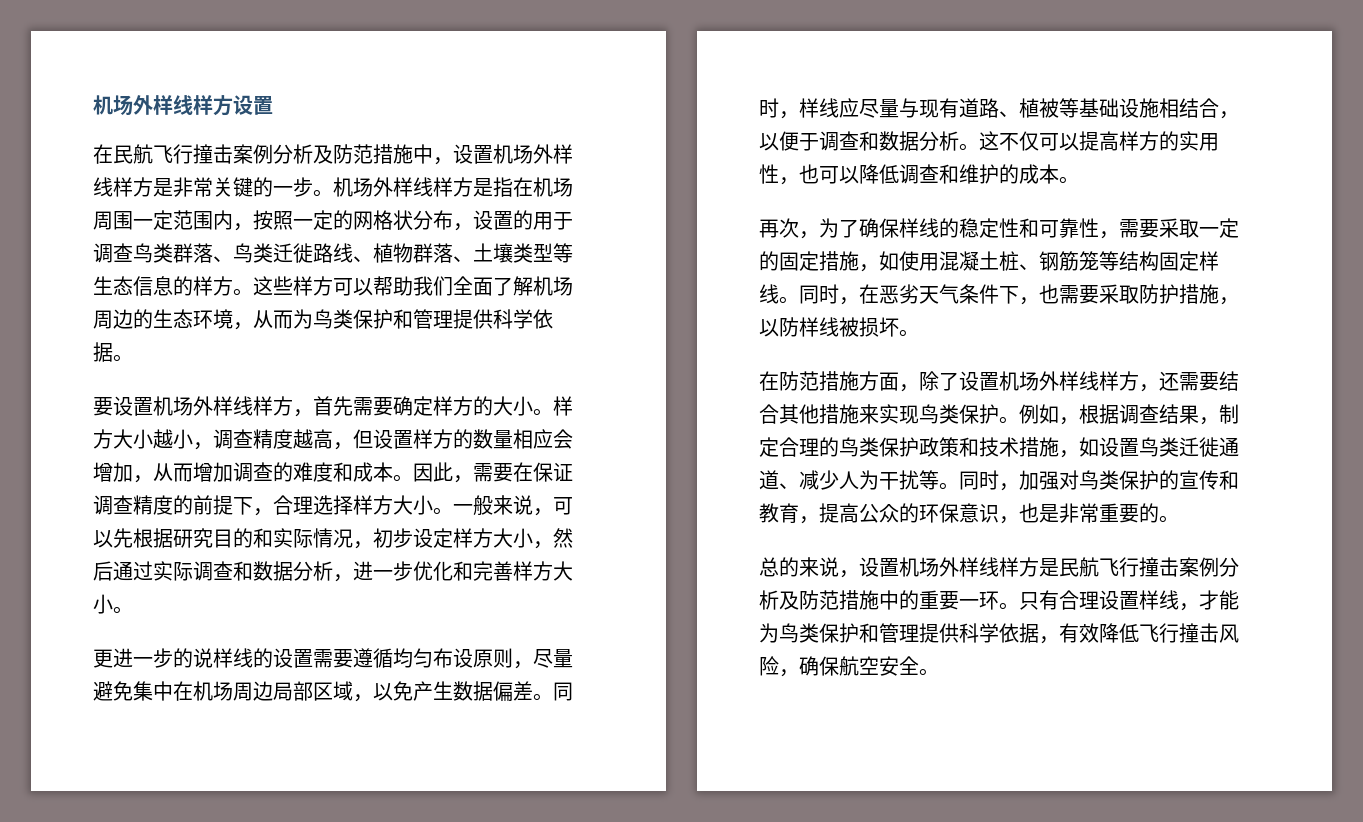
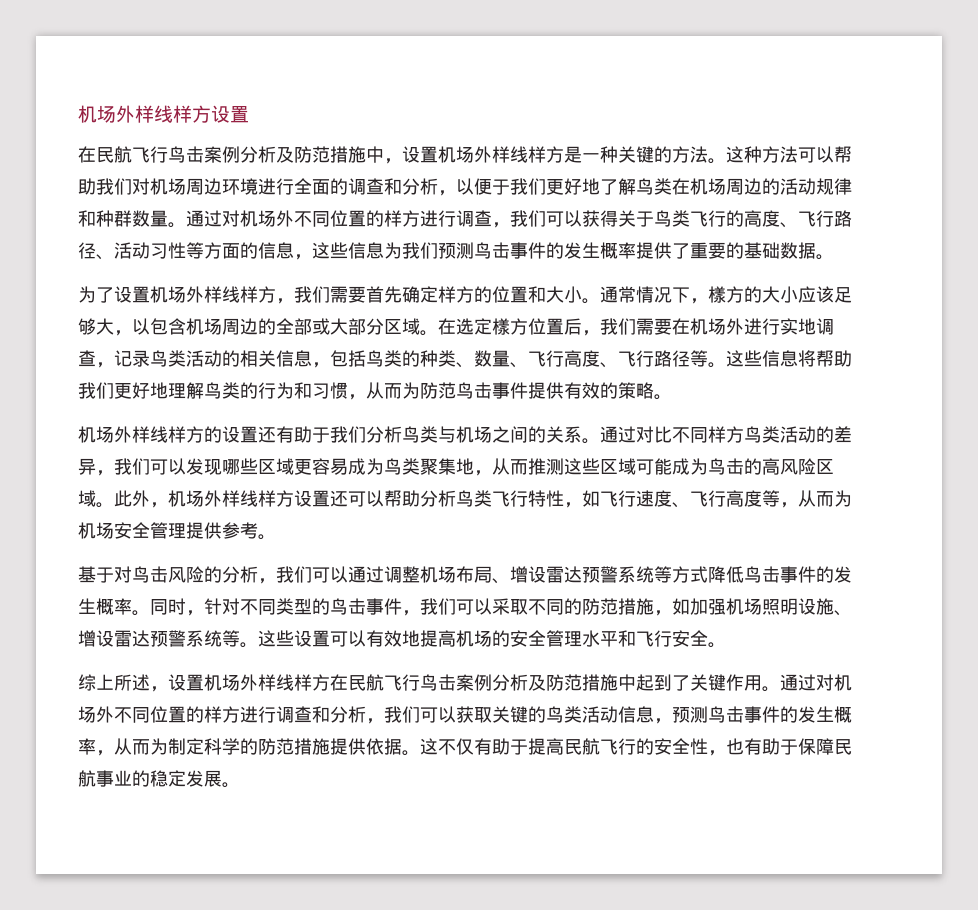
[193,144,213,164] 撞 -> [168,146,186,163] 鸟
[173,177,573,197] [93,210,573,231] [93,243,573,263] [93,276,573,296] [93,309,553,330] [93,342,133,362] [93,396,573,417] [93,429,573,450] [93,462,573,483] [93,495,573,516] [93,528,573,549] [93,561,573,582] [93,594,133,614] [93,648,573,669] [93,681,573,702] [759,98,1239,119] [759,131,1219,151] [759,164,1079,185] [759,218,1239,239] [759,251,1219,272] [759,284,1239,305] [759,317,919,337] [759,371,939,392] 非常关键的一步。机场外样线样方是指在机场周围一定范围内，按照一定的网格状分布，设置的用于调查鸟类群落、鸟类迁徙路线、植物群落、土壤类型等生态信息的样方。这些样方可以帮助我们全面了解机场周边的生态环境，从而为鸟类保护和管理提供科学依据。 // 要设置机场外样线样方，首先需要确定样方的大小。样方大小越小，调查精度越高，但设置样方的数量相应会增加，从而增加调查的难度和成本。因此，需要在保证调查精度的前提下，合理选择样方大小。一般来说，可以先根据研究目的和实际情况，初步设定样方大小，然后通过实际调查和数据分析，进一步优化和完善样方大小。 // 更进一步的说样线的设置需要遵循均匀布设原则，尽量避免集中在机场周边局部区域，以免产生数据偏差。同时，样线应尽量与现有道路、植被等基础设施相结合，以便于调查和数据分析。这不仅可以提高样方的实用性，也可以降低调查和维护的成本。 // 再次，为了确保样线的稳定性和可靠性，需要采取一定的固定措施，如使用混凝土桩、钢筋笼等结构固定样线。同时，在恶劣天气条件下，也需要采取防护措施，以防样线被损坏。 // 在防范措施方面，除 -> [582,146,852,164] [78,178,852,196] [78,210,852,228] [78,242,834,260] [78,286,96,303] 一种关键的方法。这种方法可以帮助我们对机场周边环境进行全面的调查和分析，以便于我们更好地了解鸟类在机场周边的活动规律和种群数量。通过对机场外不同位置的样方进行调查，我们可以获得关于鸟类飞行的高度、飞行路径、活动习性等方面的信息，这些信息为我们预测鸟击事件的发生概率提供了重要的基础数据。 // 为
[1159,371,1239,391] [759,404,1239,425] [759,437,1239,458] [759,470,1239,491] [759,503,1179,524] [759,557,1239,578] [759,590,1239,611] [759,623,1239,644] [759,656,919,677] 还需要结合其他措施来实现鸟类保护。例如，根据调查结果，制定合理的鸟类保护政策和技术措施，如设置鸟类迁徙通道、减少人为干扰等。同时，加强对鸟类保护的宣传和教育，提高公众的环保意识，也是非常重要的。 // 总的来说，设置机场外样线样方是民航飞行撞击案例分析及防范措施中的重要一环。只有合理设置样线，才能为鸟类保护和管理提供科学依据，有效降低飞行撞击风险，确保航空安全 -> [294,286,852,304] [78,318,834,336] [78,350,852,368] [78,382,672,400] [78,426,852,444] [78,458,834,476] [78,490,852,508] [78,522,276,540] [78,566,852,584] [78,598,852,616] [78,630,726,648] [78,674,852,692] [78,706,852,724] [78,738,852,756] [78,770,222,787] 我们需要首先确定样方的位置和大小。通常情况下，樣方的大小应该足够大，以包含机场周边的全部或大部分区域。在选定樣方位置后，我们需要在机场外进行实地调查，记录鸟类活动的相关信息，包括鸟类的种类、数量、飞行高度、飞行路径等。这些信息将帮助我们更好地理解鸟类的行为和习惯，从而为防范鸟击事件提供有效的策略。 // 机场外样线样方的设置还有助于我们分析鸟类与机场之间的关系。通过对比不同样方鸟类活动的差异，我们可以发现哪些区域更容易成为鸟类聚集地，从而推测这些区域可能成为鸟击的高风险区域。此外，机场外样线样方设置还可以帮助分析鸟类飞行特性，如飞行速度、飞行高度等，从而为机场安全管理提供参考。 // 基于对鸟击风险的分析，我们可以通过调整机场布局、增设雷达预警系统等方式降低鸟击事件的发生概率。同时，针对不同类型的鸟击事件，我们可以采取不同的防范措施，如加强机场照明设施、增设雷达预警系统等。这些设置可以有效地提高机场的安全管理水平和飞行安全。 // 综上所述，设置机场外样线样方在民航飞行鸟击案例分析及防范措施中起到了关键作用。通过对机场外不同位置的样方进行调查和分析，我们可以获取关键的鸟类活动信息，预测鸟击事件的发生概率，从而为制定科学的防范措施提供依据。这不仅有助于提高民航飞行的安全性，也有助于保障民航事业的稳定发展

